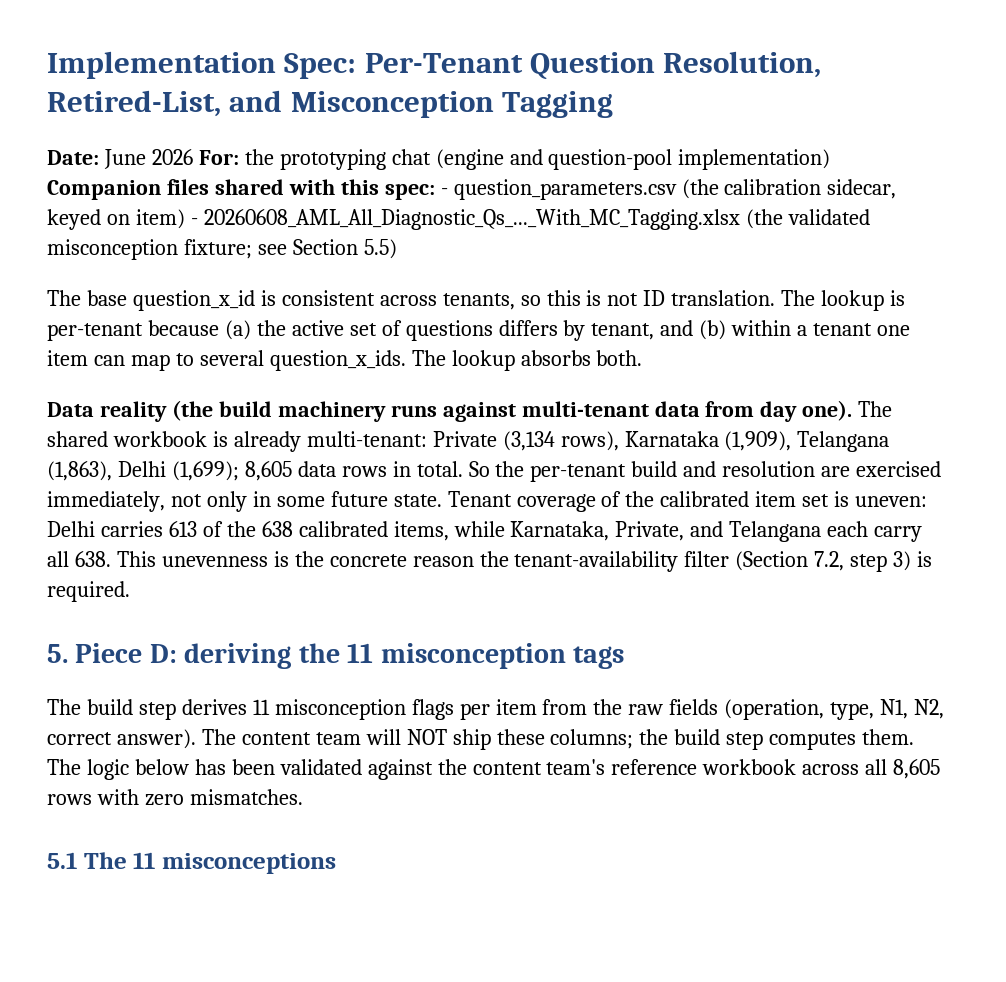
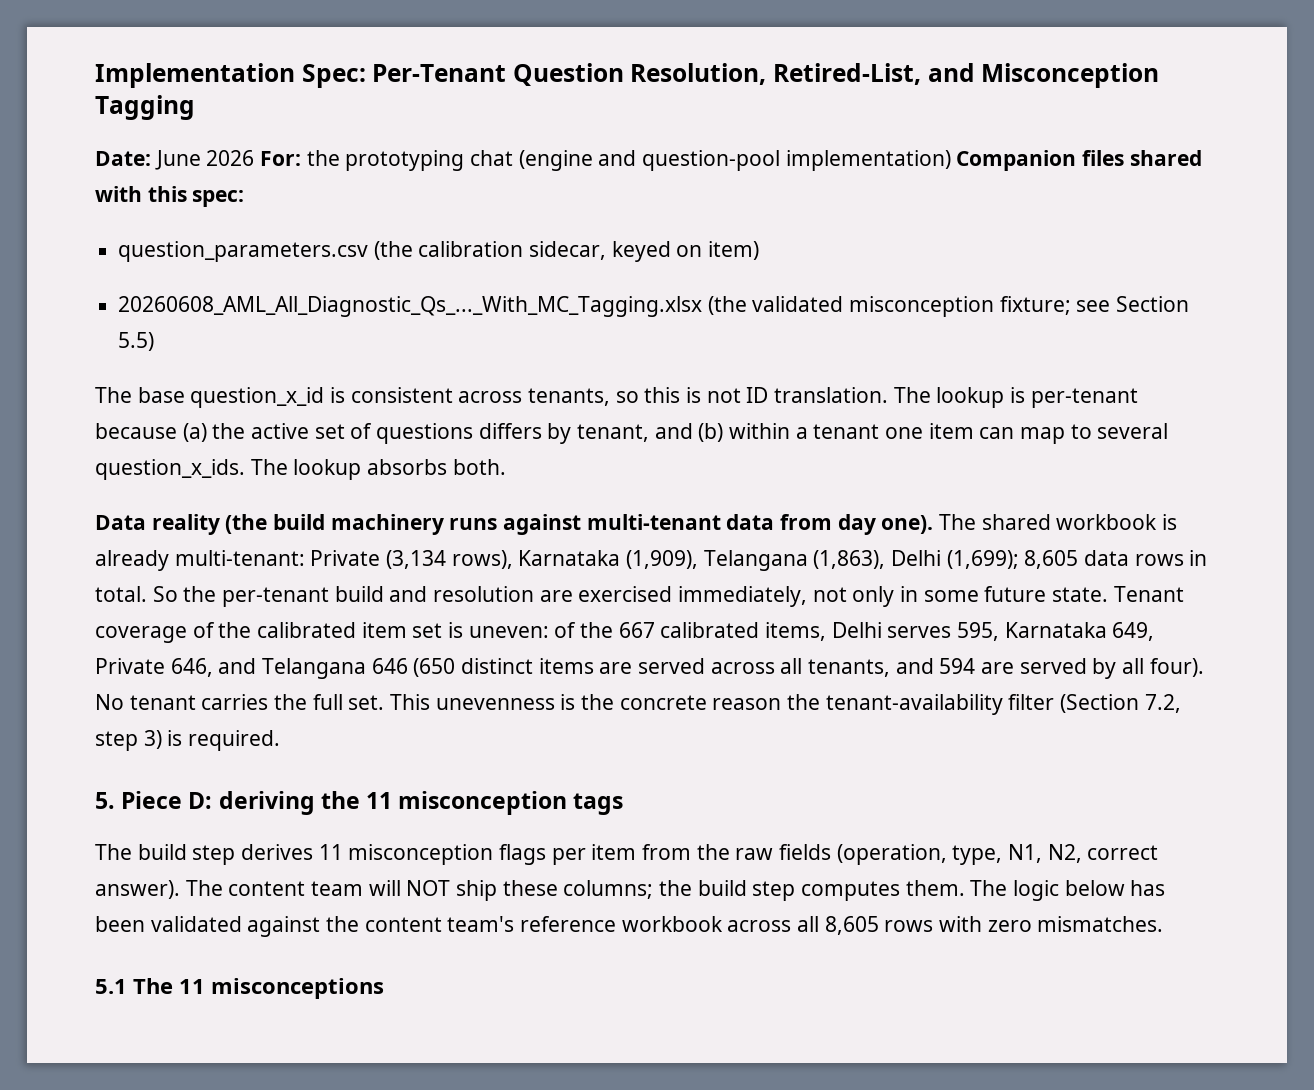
[440,188,448,195] - -> (245, 198) //
[190,218,198,225] - -> (760, 250) //
[47,521,293,537] Delhi carries 613 of the 638 -> [554,622,655,638] of the 667
[453,521,923,542] [47,551,111,567] while Karnataka, Private, and Telangana each carry all 638. -> [831,622,1155,641] [95,658,1204,679] [95,694,385,710] Delhi serves 595, Karnataka 649, Private 646, and Telangana 646 (650 distinct items are served across all tenants, and 594 are served by all four). No tenant carries the full set.

